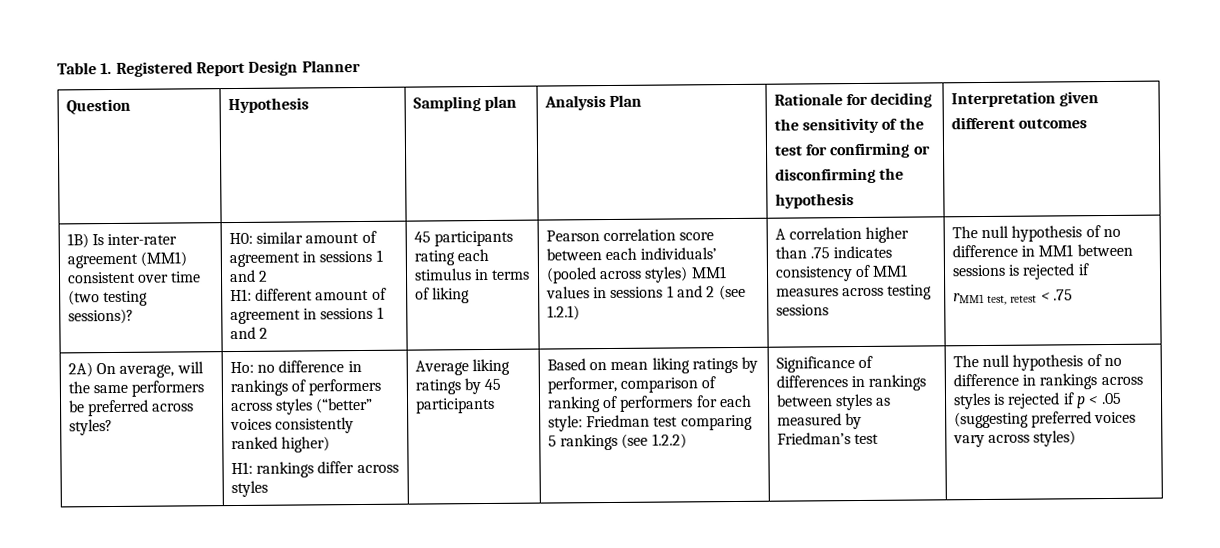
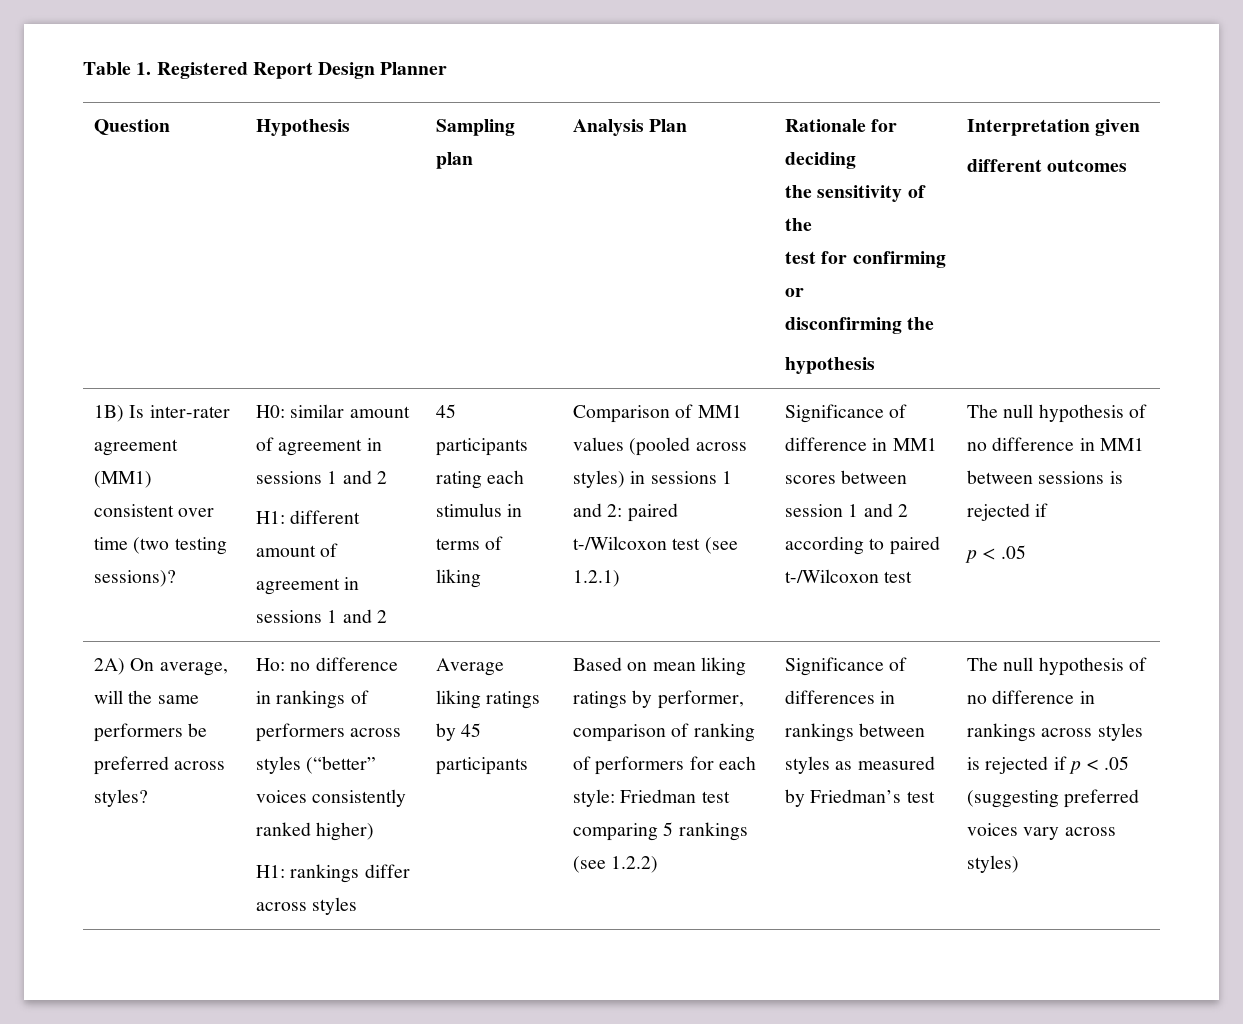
[545,228,715,242] [545,247,718,261] Pearson correlation score between each individuals’ -> [573,404,742,423] [573,437,625,451] Comparison of MM1 values
[690,266,727,279] [545,284,746,301] [546,305,580,321] [774,226,910,243] [774,245,893,259] [774,264,909,282] [775,284,933,300] [775,304,829,316] MM1 values in sessions 1 and 2 (see 1.2.1) | A correlation higher than .75 indicates consistency of MM1 measures across testing sessions -> [630,471,732,484] [573,503,678,522] [573,536,738,554] [573,570,621,587] [785,404,908,423] [785,437,937,451] [785,470,908,484] [785,503,908,517] [785,536,940,555] [785,569,913,583] in sessions 1 and 2: paired t-/Wilcoxon test (see 1.2.1) | Significance of difference in MM1 scores between session 1 and 2 according to paired t-/Wilcoxon test
[952,289,1074,305] rMM1 test, retest < .75 -> [965,545,1026,563] p < .05

